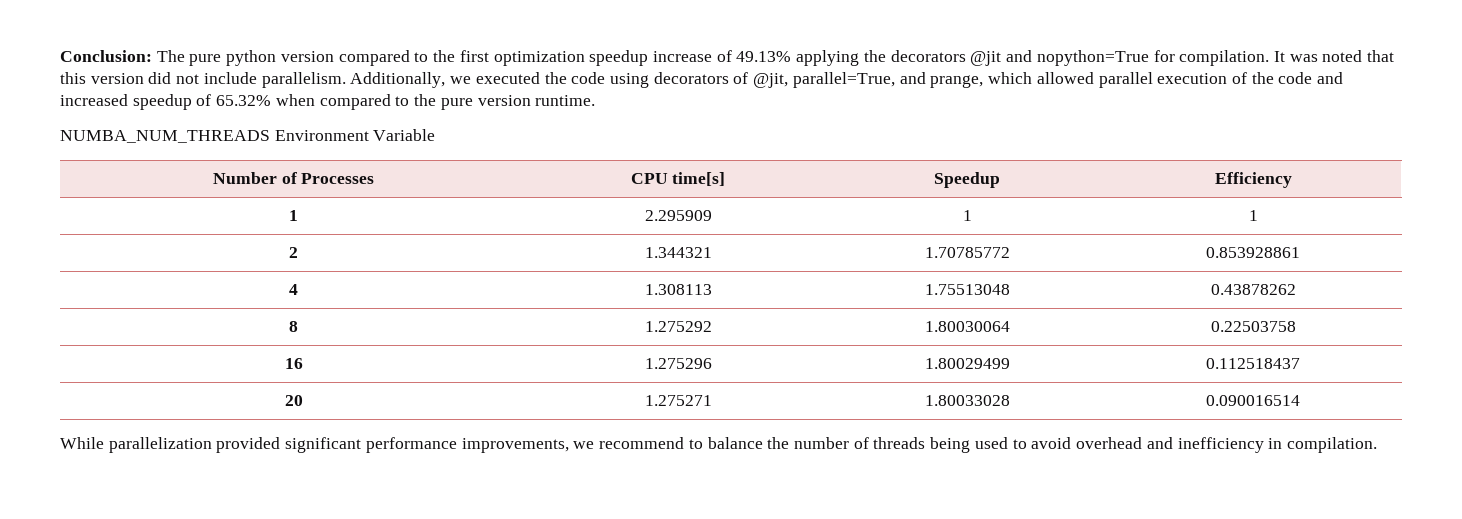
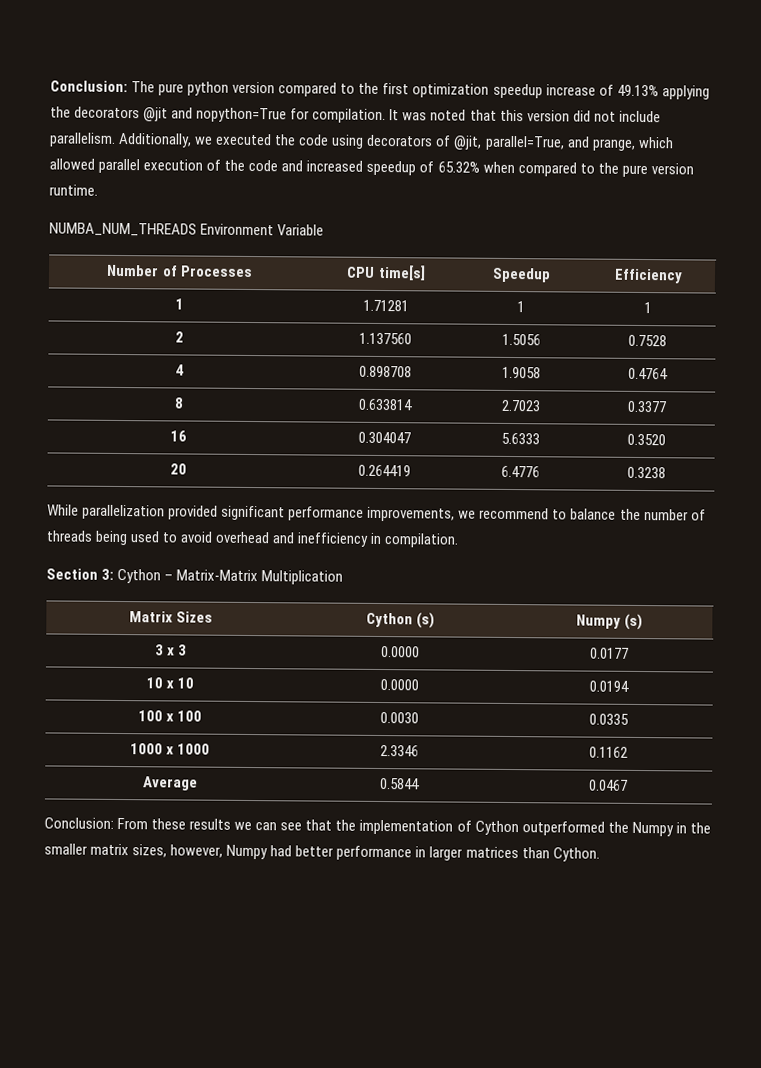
[644,210,712,221] 2.295909 -> [362,299,409,312] 1.71281
[644,247,712,258] [924,247,1010,258] [1206,247,1300,258] [289,284,298,295] [644,284,712,295] [924,284,1010,295] [1210,284,1296,295] [289,321,298,332] [644,321,712,332] [924,321,1010,332] [1210,321,1296,332] [284,358,303,369] [644,358,712,369] [924,358,1010,369] [1206,358,1300,369] [284,395,303,406] [644,395,712,406] [924,395,1010,406] [1206,395,1300,406] 1.344321 | 1.70785772 | 0.853928861 // 4 | 1.308113 | 1.75513048 | 0.43878262 // 8 | 1.275292 | 1.80030064 | 0.22503758 // 16 | 1.275296 | 1.80029499 | 0.112518437 // 20 | 1.275271 | 1.80033028 | 0.090016514 -> [359,332,412,345] [501,333,541,346] [628,334,667,347] [174,364,184,376] [359,365,412,378] [501,366,541,379] [628,367,668,380] [173,397,184,409] [358,398,413,411] [500,399,541,412] [627,400,667,413] [169,430,187,442] [358,431,411,444] [500,432,540,445] [627,433,666,446] [169,463,187,475] [358,464,411,477] [500,465,540,478] [627,466,666,479] 1.137560 | 1.5056 | 0.7528 // 4 | 0.898708 | 1.9058 | 0.4764 // 8 | 0.633814 | 2.7023 | 0.3377 // 16 | 0.304047 | 5.6333 | 0.3520 // 20 | 0.264419 | 6.4776 | 0.3238
(1377, 445) none -> [46,568,344,585] [128,611,214,623] [365,612,436,629] [575,613,644,631] [154,644,188,656] [381,646,420,658] [590,647,629,659] [145,677,195,689] [380,679,419,691] [589,680,629,692] [137,710,203,722] [380,712,419,724] [589,713,629,725] [129,743,211,755] [380,745,419,757] [589,746,628,758] [142,776,198,791] [380,778,420,790] [589,779,628,791] [44,817,711,837] [44,843,600,862] // Section 3: Cython – Matrix-Matrix Multiplication // Matrix Sizes | Cython (s) | Numpy (s) // 3 x 3 | 0.0000 | 0.0177 // 10 x 10 | 0.0000 | 0.0194 // 100 x 100 | 0.0030 | 0.0335 // 1000 x 1000 | 2.3346 | 0.1162 // Average | 0.5844 | 0.0467 // Conclusion: From these results we can see that the implementation of Cython outperformed the Numpy in the smaller matrix sizes, however, Numpy had better performance in larger matrices than Cython.

